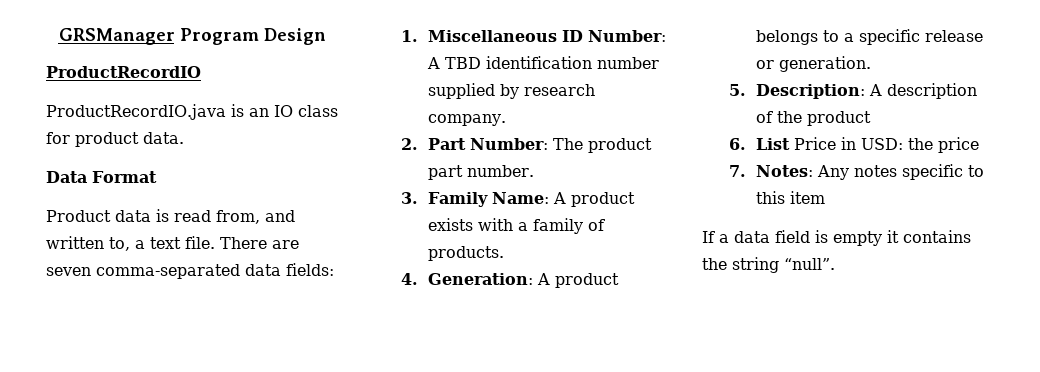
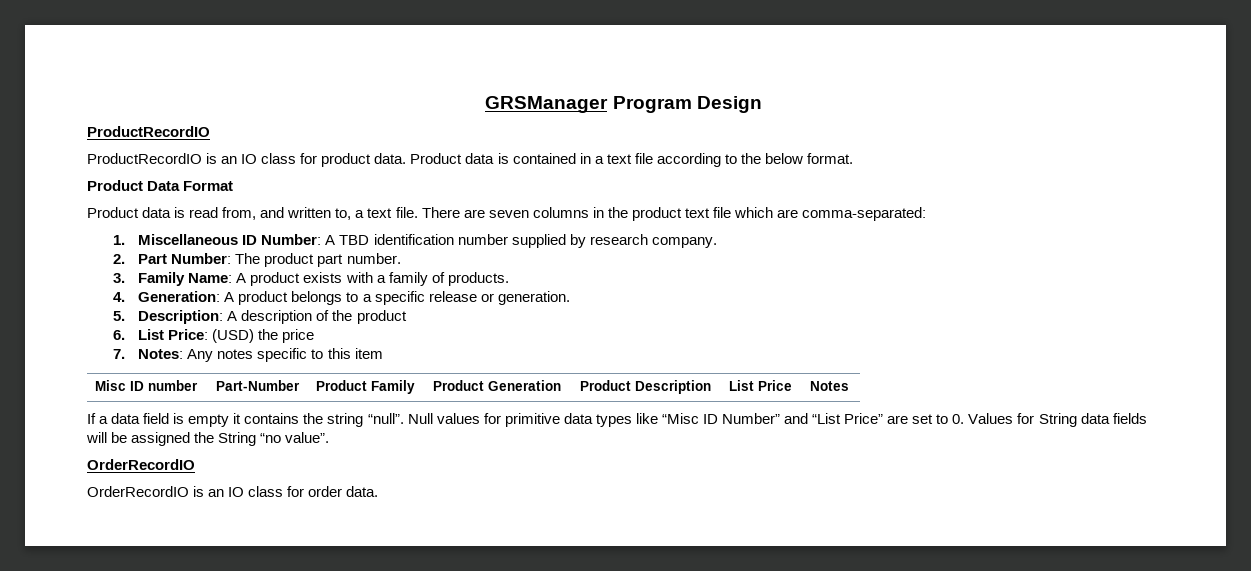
[46,104,226,120] ProductRecordIO.java -> [87,153,202,164] ProductRecordIO
(184, 138) // -> [410,153,853,167] [87,180,143,191] Product data is contained in a text file according to the below format. // Product
[96,263,334,279] comma-separated data fields: -> [532,207,927,221] columns in the product text file which are comma-separated:
[793,137,903,150] Price in USD: -> [168,329,255,343] Price: (USD)
(825, 197) none -> [95,380,199,391] [216,380,301,391] [316,380,416,394] [433,380,562,391] [580,380,712,394] [729,380,793,391] [810,381,850,391] // Misc ID number | Part-Number | Product Family | Product Generation | Product Description | List Price | Notes
(835, 264) none -> [407,413,1147,427] [86,432,330,446] [87,459,195,470] [87,486,379,497] Null values for primitive data types like “Misc ID Number” and “List Price” are set to 0. Values for String data fields will be assigned the String “no value”. // OrderRecordIO // OrderRecordIO is an IO class for order data.

